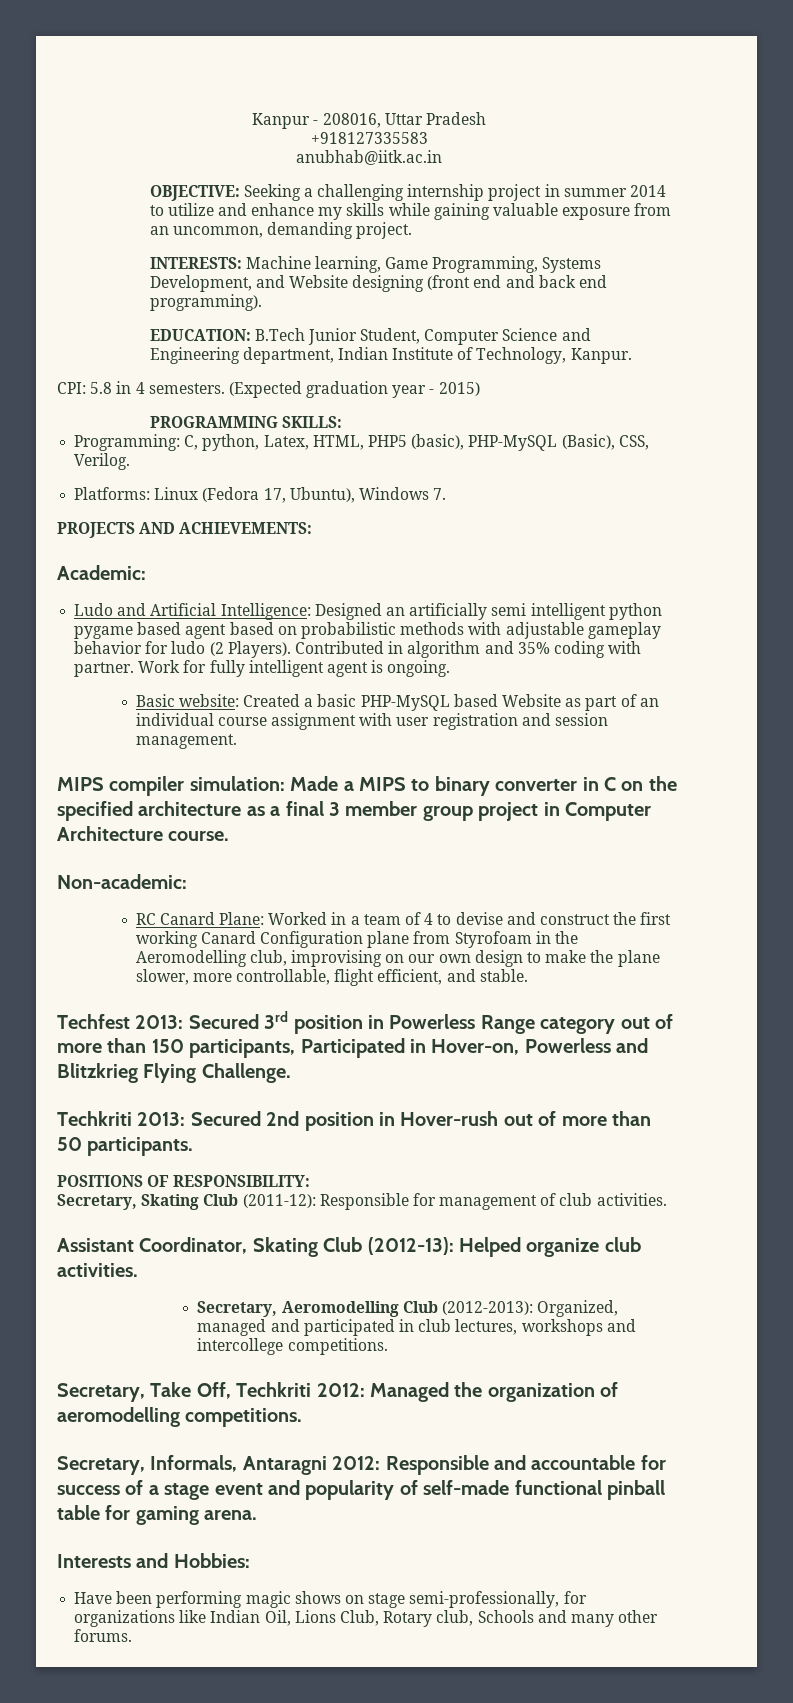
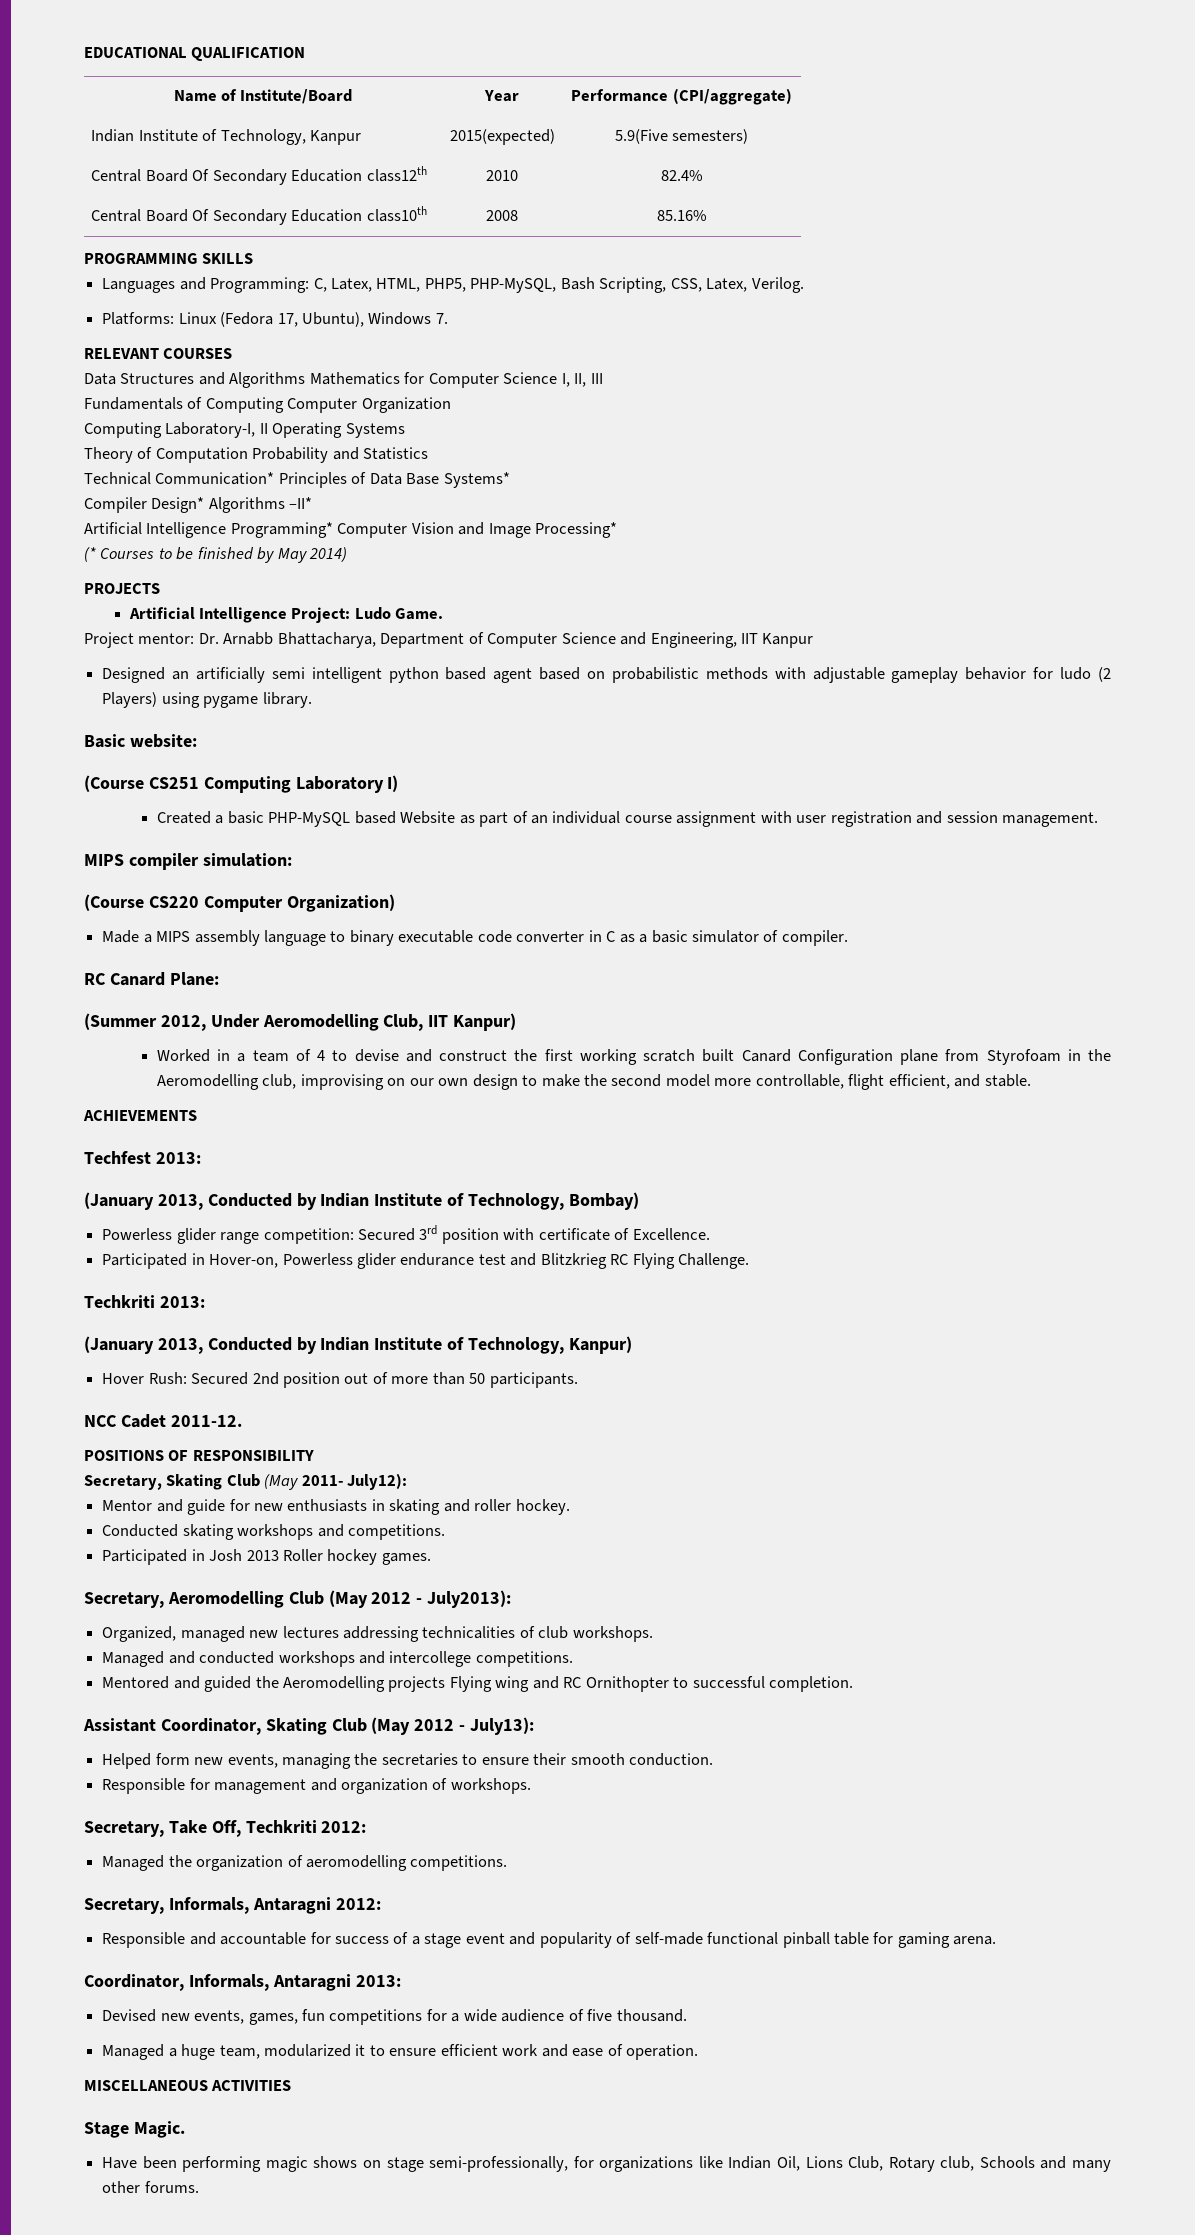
[252,112,486,129] [310,132,428,144] [296,150,442,165] [149,184,666,201] [149,203,672,220] [149,222,413,239] [149,256,602,273] [149,275,607,292] [149,294,262,311] [149,328,591,345] [149,347,632,364] [57,381,480,398] [149,416,342,428] Kanpur - 208016, Uttar Pradesh // +918127335583 // anubhab@iitk.ac.in // OBJECTIVE: Seeking a challenging internship project in summer 2014 to utilize and enhance my skills while gaining valuable exposure from an uncommon, demanding project. // INTERESTS: Machine learning, Game Programming, Systems Development, and Website designing (front end and back end programming). // EDUCATION: B.Tech Junior Student, Computer Science and Engineering department, Indian Institute of Technology, Kanpur. // CPI: 5.8 in 4 semesters. (Expected graduation year - 2015) // PROGRAMMING SKILLS: // -> [84,47,306,61] [173,89,353,104] [483,90,519,102] [571,88,792,105] [91,129,362,145] [449,129,555,145] [614,129,749,144] [91,166,427,185] [485,170,518,181] [660,170,703,181] [91,206,427,225] [485,210,518,221] [656,210,707,221] [84,253,254,264] [102,277,206,293] EDUCATIONAL QUALIFICATION // Name of Institute/Board | Year | Performance (CPI/aggregate) // Indian Institute of Technology, Kanpur | 2015(expected) | 5.9(Five semesters) // Central Board Of Secondary Education class12th | 2010 | 82.4% // Central Board Of Secondary Education class10th | 2008 | 85.16% // PROGRAMMING SKILLS // Languages and
[202,434,260,451] python, -> (327, 285) none
[367,434,649,451] PHP5 (basic), PHP-MySQL (Basic), CSS, -> [424,277,748,293] PHP5, PHP-MySQL, Bash Scripting, CSS, Latex,
[57,522,313,538] [57,565,146,580] [74,603,311,620] PROJECTS AND ACHIEVEMENTS: // Academic: // Ludo and Artificial Intelligence: -> [84,348,233,359] [84,372,603,388] [84,397,451,413] [84,422,405,438] [84,447,429,463] [84,472,510,488] [84,497,313,513] [84,522,618,538] [84,547,348,563] [84,583,160,594] [128,607,444,623] [84,632,814,648] RELEVANT COURSES // Data Structures and Algorithms Mathematics for Computer Science I, II, III // Fundamentals of Computing Computer Organization // Computing Laboratory-I, II Operating Systems // Theory of Computation Probability and Statistics // Technical Communication* Principles of Data Base Systems* // Compiler Design* Algorithms –II* // Artificial Intelligence Programming* Computer Vision and Image Processing* // (* Courses to be finished by May 2014) // PROJECTS // Artificial Intelligence Project: Ludo Game. // Project mentor: Dr. Arnabb Bhattacharya, Department of Computer Science and Engineering, IIT Kanpur //
[74,626,134,639] pygame -> (439, 675) none
[227,641,642,658] [74,660,451,677] [135,694,239,707] Players). Contributed in algorithm and 35% coding with partner. Work for fully intelligent agent is ongoing. // Basic website: -> [102,692,312,708] [84,734,197,748] [84,775,399,793] Players) using pygame library. // Basic website: // (Course CS251 Computing Laboratory I) //
[290,776,677,796] [57,801,651,821] [57,826,230,841] [57,874,187,889] [135,912,265,925] Made a MIPS to binary converter in C on the specified architecture as a final 3 member group project in Computer Architecture course. // Non-academic: // RC Canard Plane: -> [84,894,395,912] [102,930,848,946] [84,972,219,986] [84,1013,517,1031] // (Course CS220 Computer Organization) // Made a MIPS assembly language to binary executable code converter in C as a basic simulator of compiler. // RC Canard Plane: // (Summer 2012, Under Aeromodelling Club, IIT Kanpur) //
(198, 939) none -> [643,1049,735,1062] scratch built
[617,950,660,967] [135,969,189,985] plane slower, -> [611,1074,710,1087] second model
(528, 975) none -> [83,1110,197,1121] // ACHIEVEMENTS
[188,1011,673,1034] [57,1038,296,1058] Secured 3rd position in Powerless Range category out of more than 150 participants, -> [84,1192,639,1210] [102,1225,710,1244] // (January 2013, Conducted by Indian Institute of Technology, Bombay) // Powerless glider range competition: Secured 3rd position with certificate of Excellence. //
(611, 1045) none -> [356,1253,506,1269] glider endurance test
(138, 1073) none -> [610,1254,629,1265] RC
(186, 1119) none -> [84,1336,632,1354] [102,1372,187,1384] // (January 2013, Conducted by Indian Institute of Technology, Kanpur) // Hover Rush:
[379,1111,499,1126] in Hover-rush -> (340, 1380) none
(194, 1146) none -> [84,1414,242,1428] // NCC Cadet 2011-12.
[173,1175,311,1187] RESPONSIBILITY: -> [192,1450,314,1461] RESPONSIBILITY
[242,1193,667,1210] [57,1237,641,1257] [57,1263,138,1277] [197,1300,619,1317] [197,1319,636,1336] [197,1338,388,1355] (2011-12): Responsible for management of club activities. // Assistant Coordinator, Skating Club (2012-13): Helped organize club activities. // Secretary, Aeromodelling Club (2012-2013): Organized, managed and participated in club lectures, workshops and intercollege competitions. -> [264,1473,408,1490] [102,1499,570,1515] [102,1524,445,1540] [102,1549,431,1565] [84,1590,512,1608] [102,1626,653,1642] [102,1651,573,1667] [102,1676,854,1692] [83,1717,535,1735] [102,1753,714,1769] [102,1778,531,1794] (May 2011- July12): // Mentor and guide for new enthusiasts in skating and roller hockey. // Conducted skating workshops and competitions. // Participated in Josh 2013 Roller hockey games. // Secretary, Aeromodelling Club (May 2012 - July2013): // Organized, managed new lectures addressing technicalities of club workshops. // Managed and conducted workshops and intercollege competitions. // Mentored and guided the Aeromodelling projects Flying wing and RC Ornithopter to successful completion. // Assistant Coordinator, Skating Club (May 2012 - July13): // Helped form new events, managing the secretaries to ensure their smooth conduction. // Responsible for management and organization of workshops.
(365, 1390) none -> (367, 1827) //
(381, 1463) none -> (381, 1904) //
[57,1553,250,1568] Interests and Hobbies: -> [84,1974,401,1991] [102,2009,687,2025] [102,2044,699,2060] [84,2080,292,2091] [84,2121,185,2138] Coordinator, Informals, Antaragni 2013: // Devised new events, games, fun competitions for a wide audience of five thousand. // Managed a huge team, modularized it to ensure efficient work and ease of operation. // MISCELLANEOUS ACTIVITIES // Stage Magic.

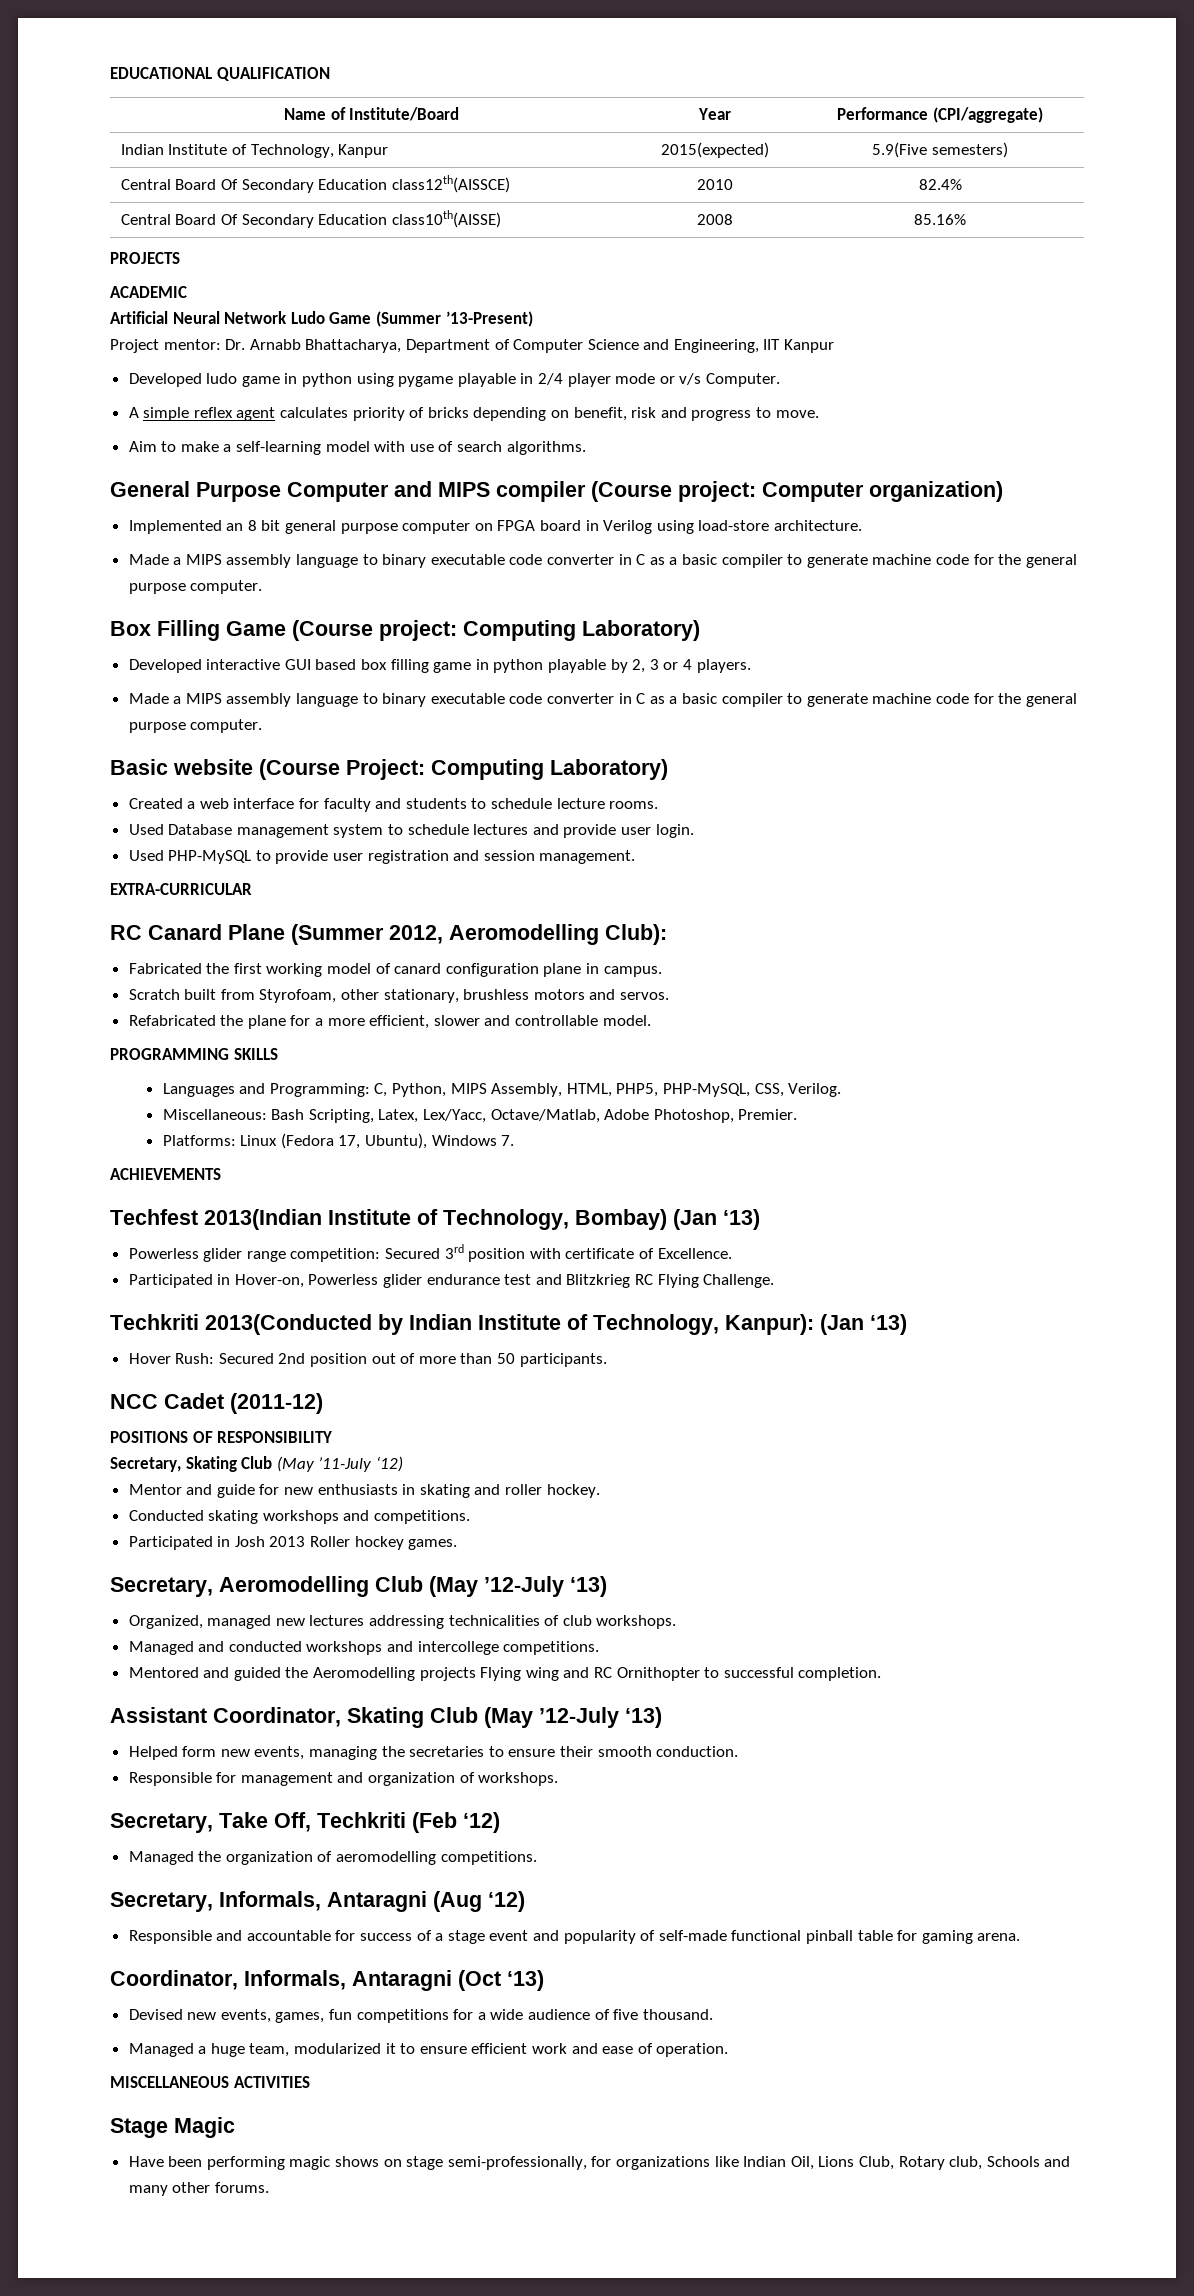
[366,166,427,182] class12th -> [391,175,510,193] class12th(AISSCE)
[366,206,427,222] class10th -> [391,210,501,228] class10th(AISSE)
[84,253,254,264] [102,277,804,293] [102,312,448,327] [84,348,233,359] [84,372,603,388] [84,397,451,413] [84,422,405,438] [84,447,429,463] [84,472,510,488] [84,497,313,513] [84,522,618,538] [84,547,348,563] [84,583,160,594] [128,607,444,623] PROGRAMMING SKILLS // Languages and Programming: C, Latex, HTML, PHP5, PHP-MySQL, Bash Scripting, CSS, Latex, Verilog. // Platforms: Linux (Fedora 17, Ubuntu), Windows 7. // RELEVANT COURSES // Data Structures and Algorithms Mathematics for Computer Science I, II, III // Fundamentals of Computing Computer Organization // Computing Laboratory-I, II Operating Systems // Theory of Computation Probability and Statistics // Technical Communication* Principles of Data Base Systems* // Compiler Design* Algorithms –II* // Artificial Intelligence Programming* Computer Vision and Image Processing* // (* Courses to be finished by May 2014) // PROJECTS // Artificial Intelligence Project: Ludo Game. -> [110,252,180,264] [110,286,187,298] [110,311,533,327] PROJECTS // ACADEMIC // Artificial Neural Network Ludo Game (Summer ’13-Present)
[102,667,1112,683] [102,692,312,708] [84,734,197,748] [84,775,399,793] [156,811,1099,827] [84,853,292,870] [84,894,395,912] Designed an artificially semi intelligent python based agent based on probabilistic methods with adjustable gameplay behavior for ludo (2 Players) using pygame library. // Basic website: // (Course CS251 Computing Laboratory I) // Created a basic PHP-MySQL based Website as part of an individual course assignment with user registration and session management. // MIPS compiler simulation: // (Course CS220 Computer Organization) -> [128,373,780,387] [128,407,819,421] [128,441,586,455] [110,481,1003,502] [128,520,862,534] Developed ludo game in python using pygame playable in 2/4 player mode or v/s Computer. // A simple reflex agent calculates priority of bricks depending on benefit, risk and progress to move. // Aim to make a self-learning model with use of search algorithms. // General Purpose Computer and MIPS compiler (Course project: Computer organization) // Implemented an 8 bit general purpose computer on FPGA board in Verilog using load-store architecture.
[691,930,848,946] simulator of compiler. -> [721,554,1077,568] [128,580,263,594] [110,620,700,641] [128,659,751,673] [128,693,1077,707] [128,719,263,733] [110,759,668,780] [128,798,659,812] [128,824,694,838] [128,850,636,864] [110,883,252,895] compiler to generate machine code for the general purpose computer. // Box Filling Game (Course project: Computing Laboratory) // Developed interactive GUI based box filling game in python playable by 2, 3 or 4 players. // Made a MIPS assembly language to binary executable code converter in C as a basic compiler to generate machine code for the general purpose computer. // Basic website (Course Project: Computing Laboratory) // Created a web interface for faculty and students to schedule lecture rooms. // Used Database management system to schedule lectures and provide user login. // Used PHP-MySQL to provide user registration and session management. // EXTRA-CURRICULAR
[169,972,219,986] Plane: // -> [228,924,285,940] Plane
[210,1013,517,1031] [156,1049,1111,1065] [156,1074,1031,1090] [83,1110,197,1121] [84,1151,201,1164] [84,1192,370,1210] Under Aeromodelling Club, IIT Kanpur) // Worked in a team of 4 to devise and construct the first working scratch built Canard Configuration plane from Styrofoam in the Aeromodelling club, improvising on our own design to make the second model more controllable, flight efficient, and stable. // ACHIEVEMENTS // Techfest 2013: // (January 2013, Conducted by Indian -> [449,924,667,945] [128,963,662,977] [128,989,670,1003] [128,1015,651,1029] [110,1048,278,1060] [162,1083,842,1097] [162,1109,798,1123] [162,1133,515,1149] [110,1168,221,1180] [110,1209,322,1230] Aeromodelling Club): // Fabricated the first working model of canard configuration plane in campus. // Scratch built from Styrofoam, other stationary, brushless motors and servos. // Refabricated the plane for a more efficient, slower and controllable model. // PROGRAMMING SKILLS // Languages and Programming: C, Python, MIPS Assembly, HTML, PHP5, PHP-MySQL, CSS, Verilog. // Miscellaneous: Bash Scripting, Latex, Lex/Yacc, Octave/Matlab, Adobe Photoshop, Premier. // Platforms: Linux (Fedora 17, Ubuntu), Windows 7. // ACHIEVEMENTS // Techfest 2013(Indian
(639, 1201) none -> [673,1209,760,1230] (Jan ‘13)
[159,1296,205,1308] [84,1336,632,1354] 2013: // (January 2013, Conducted by Indian Institute of Technology, Kanpur) -> [205,1314,907,1335] 2013(Conducted by Indian Institute of Technology, Kanpur): (Jan ‘13)
[170,1415,242,1427] 2011-12. -> [230,1393,323,1414] (2011-12)
[301,1473,408,1490] 2011- July12): -> [318,1456,403,1472] ’11-July ‘12)
[371,1590,512,1608] 2012 - July2013): -> [484,1576,607,1597] ’12-July ‘13)
[414,1717,535,1735] 2012 - July13): -> [539,1707,662,1728] ’12-July ‘13)
[321,1821,367,1833] 2012: -> [412,1812,500,1833] (Feb ‘12)
[335,1898,381,1910] 2012: -> [433,1891,525,1912] (Aug ‘12)
[355,1975,401,1987] 2013: -> [458,1970,544,1991] (Oct ‘13)
[133,2121,185,2138] Magic. -> [174,2117,235,2138] Magic

